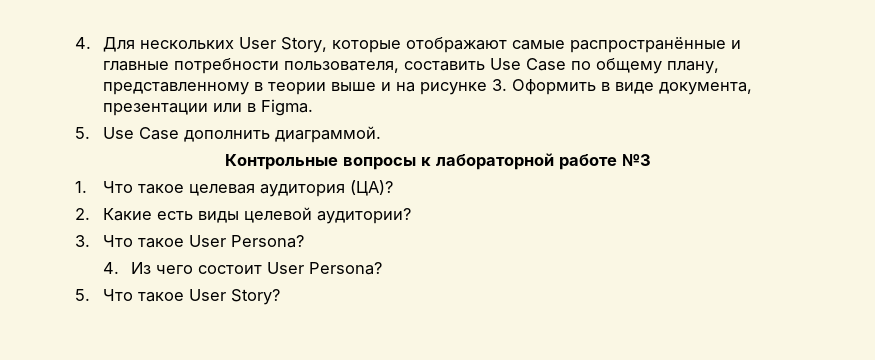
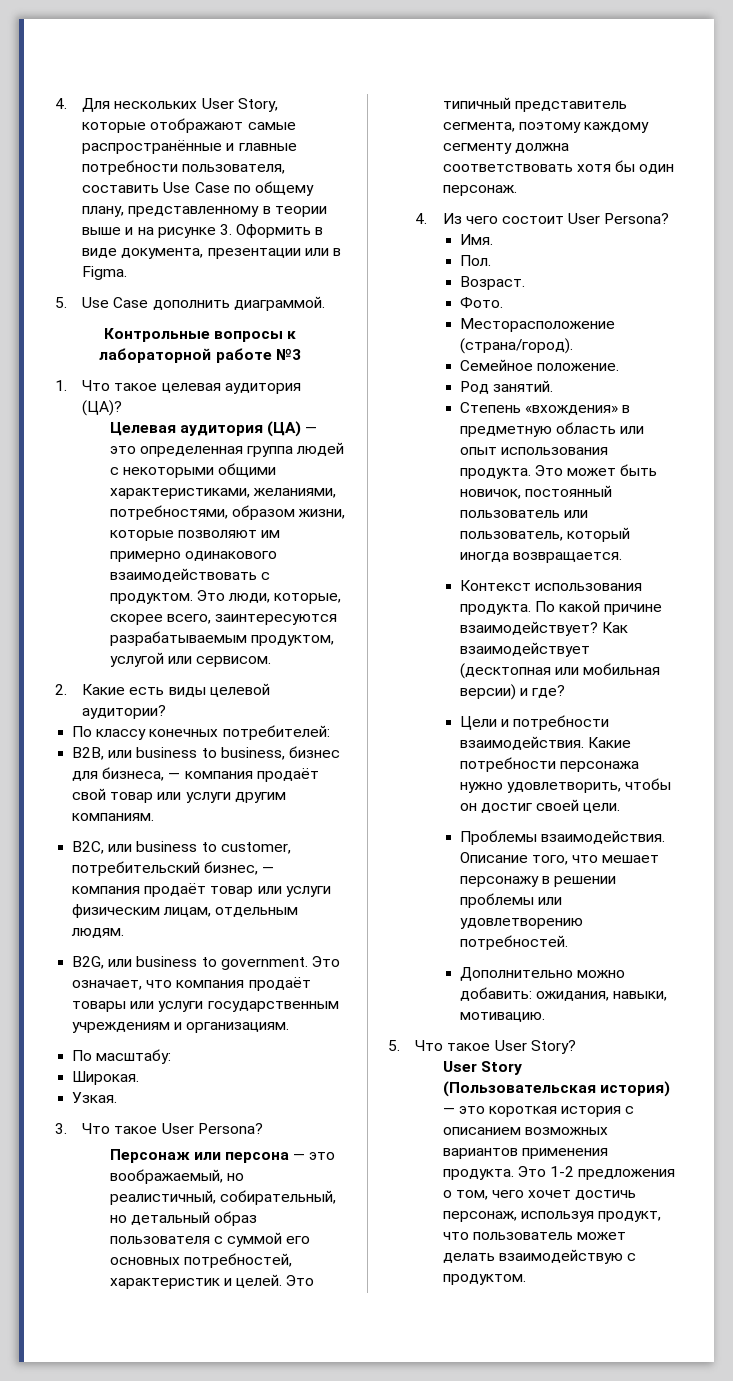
(393, 188) none -> [109,421,318,437] [109,442,345,457] [109,463,276,478] [109,488,336,499] [109,505,345,520] [109,530,280,541] [109,551,277,562] [109,568,270,582] [109,590,342,604] [109,614,337,625] [109,631,334,646] [109,652,271,667] // Целевая аудитория (ЦА) — это определенная группа людей с некоторыми общими характеристиками, желаниями, потребностями, образом жизни, которые позволяют им примерно одинакового взаимодействовать с продуктом. Это люди, которые, скорее всего, заинтересуются разрабатываемым продуктом, услугой или сервисом.
(411, 216) none -> [72,725,330,740] [72,746,340,760] [72,767,319,782] [72,788,286,803] [72,813,155,821] [72,841,291,854] [72,861,275,876] [72,883,331,897] [72,904,299,918] [71,928,125,938] [72,956,340,970] [72,977,311,991] [72,1001,339,1012] [72,1022,290,1033] [72,1049,172,1064] [72,1071,140,1085] [72,1092,118,1103] // По классу конечных потребителей: // B2B, или business to business, бизнес для бизнеса, — компания продаёт свой товар или услуги другим компаниям. // B2C, или business to customer, потребительский бизнес, — компания продаёт товар или услуги физическим лицам, отдельным людям. // B2G, или business to government. Это означает, что компания продаёт товары или услуги государственным учреждениям и организациям. // По масштабу: // Широкая. // Узкая.
(304, 241) none -> [109,1149,336,1163] [109,1169,244,1184] [109,1190,336,1205] [109,1211,257,1226] [109,1232,311,1247] [109,1253,292,1268] [109,1274,315,1289] [442,97,627,112] [442,122,649,133] [442,143,569,154] [442,160,675,174] [442,185,517,196] // Персонаж или персона — это воображаемый, но реалистичный, собирательный, но детальный образ пользователя с суммой его основных потребностей, характеристик и целей. Это типичный представитель сегмента, поэтому каждому сегменту должна соответствовать хотя бы один персонаж.
(382, 268) none -> [459,234,493,245] [459,255,491,266] [459,276,525,290] [459,297,503,308] [459,318,615,332] [459,338,573,354] [459,359,619,371] [459,380,553,394] [459,402,630,415] [459,422,644,437] [459,447,608,455] [459,464,658,479] [459,485,612,499] [459,510,588,518] [459,527,630,542] [459,552,622,563] [459,580,642,591] [459,600,663,615] [459,621,628,636] [459,642,590,657] [459,663,660,679] [459,684,565,700] [459,715,609,730] [459,736,631,750] [459,757,639,772] [459,778,671,793] [459,799,621,813] [459,830,665,845] [459,852,660,865] [459,876,616,887] [459,893,562,908] [459,918,583,929] [459,935,568,950] [459,967,625,981] [459,987,667,1001] [459,1012,545,1022] // Имя. // Пол. // Возраст. // Фото. // Месторасположение (страна/город). // Семейное положение. // Род занятий. // Степень «вхождения» в предметную область или опыт использования продукта. Это может быть новичок, постоянный пользователь или пользователь, который иногда возвращается. // Контекст использования продукта. По какой причине взаимодействует? Как взаимодействует (десктопная или мобильная версии) и где? // Цели и потребности взаимодействия. Какие потребности персонажа нужно удовлетворить, чтобы он достиг своей цели. // Проблемы взаимодействия. Описание того, что мешает персонажу в решении проблемы или удовлетворению потребностей. // Дополнительно можно добавить: ожидания, навыки, мотивацию.
(280, 297) none -> [442,1061,522,1075] [442,1081,670,1097] [442,1106,635,1117] [442,1127,608,1135] [442,1148,608,1159] [442,1166,676,1180] [442,1190,637,1200] [442,1211,661,1222] [442,1232,626,1240] [442,1249,636,1264] [442,1274,526,1285] // User Story (Пользовательская история) — это короткая история с описанием возможных вариантов применения продукта. Это 1-2 предложения о том, чего хочет достичь персонаж, используя продукт, что пользователь может делать взаимодействую с продуктом.

